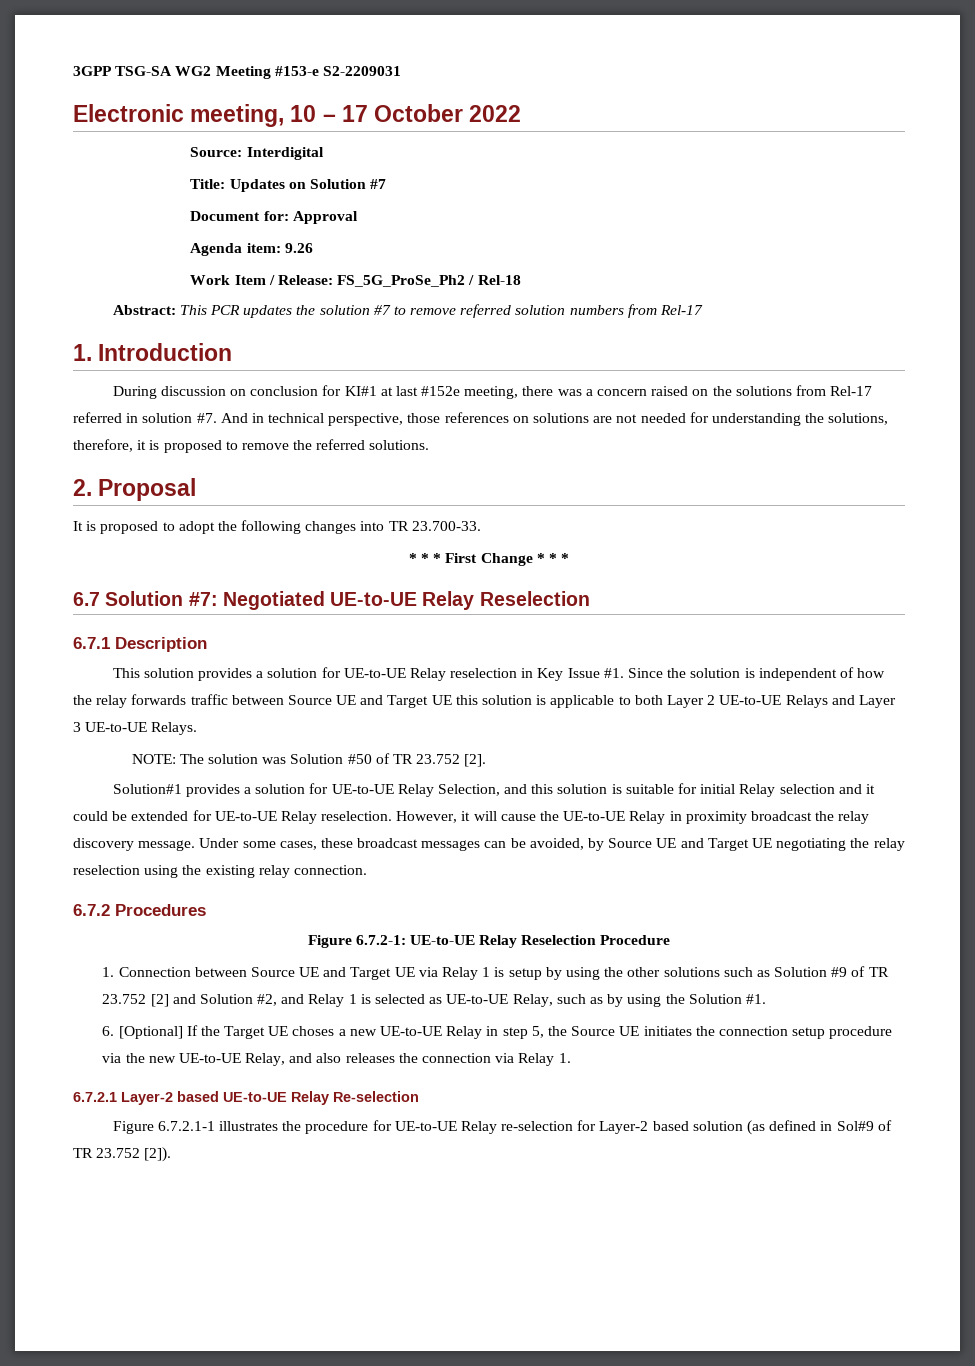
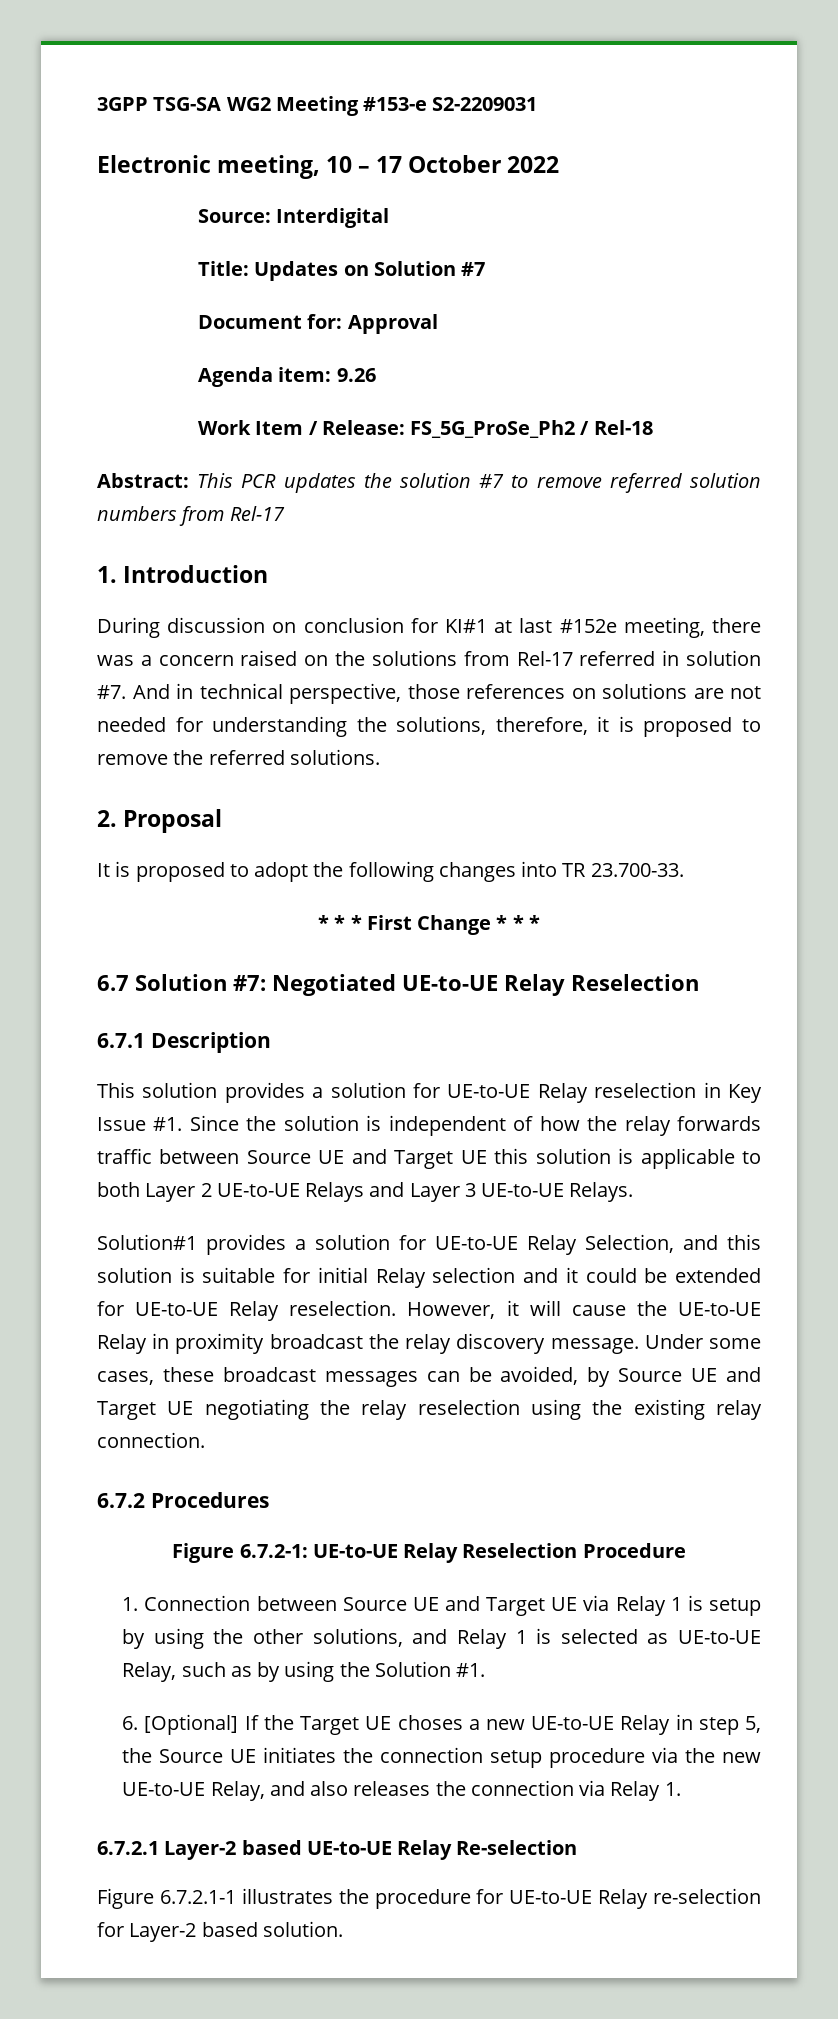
[131,753,487,767] // NOTE: The solution was Solution #50 of TR 23.752 [2]. -> (634, 1192) none
[663,966,889,977] [102,994,278,1007] solutions such as Solution #9 of TR 23.752 [2] and Solution #2, -> [312,1628,403,1647] solutions,
[692,1120,892,1135] [73,1147,172,1162] solution (as defined in Sol#9 of TR 23.752 [2]). -> [262,1921,343,1937] solution.

